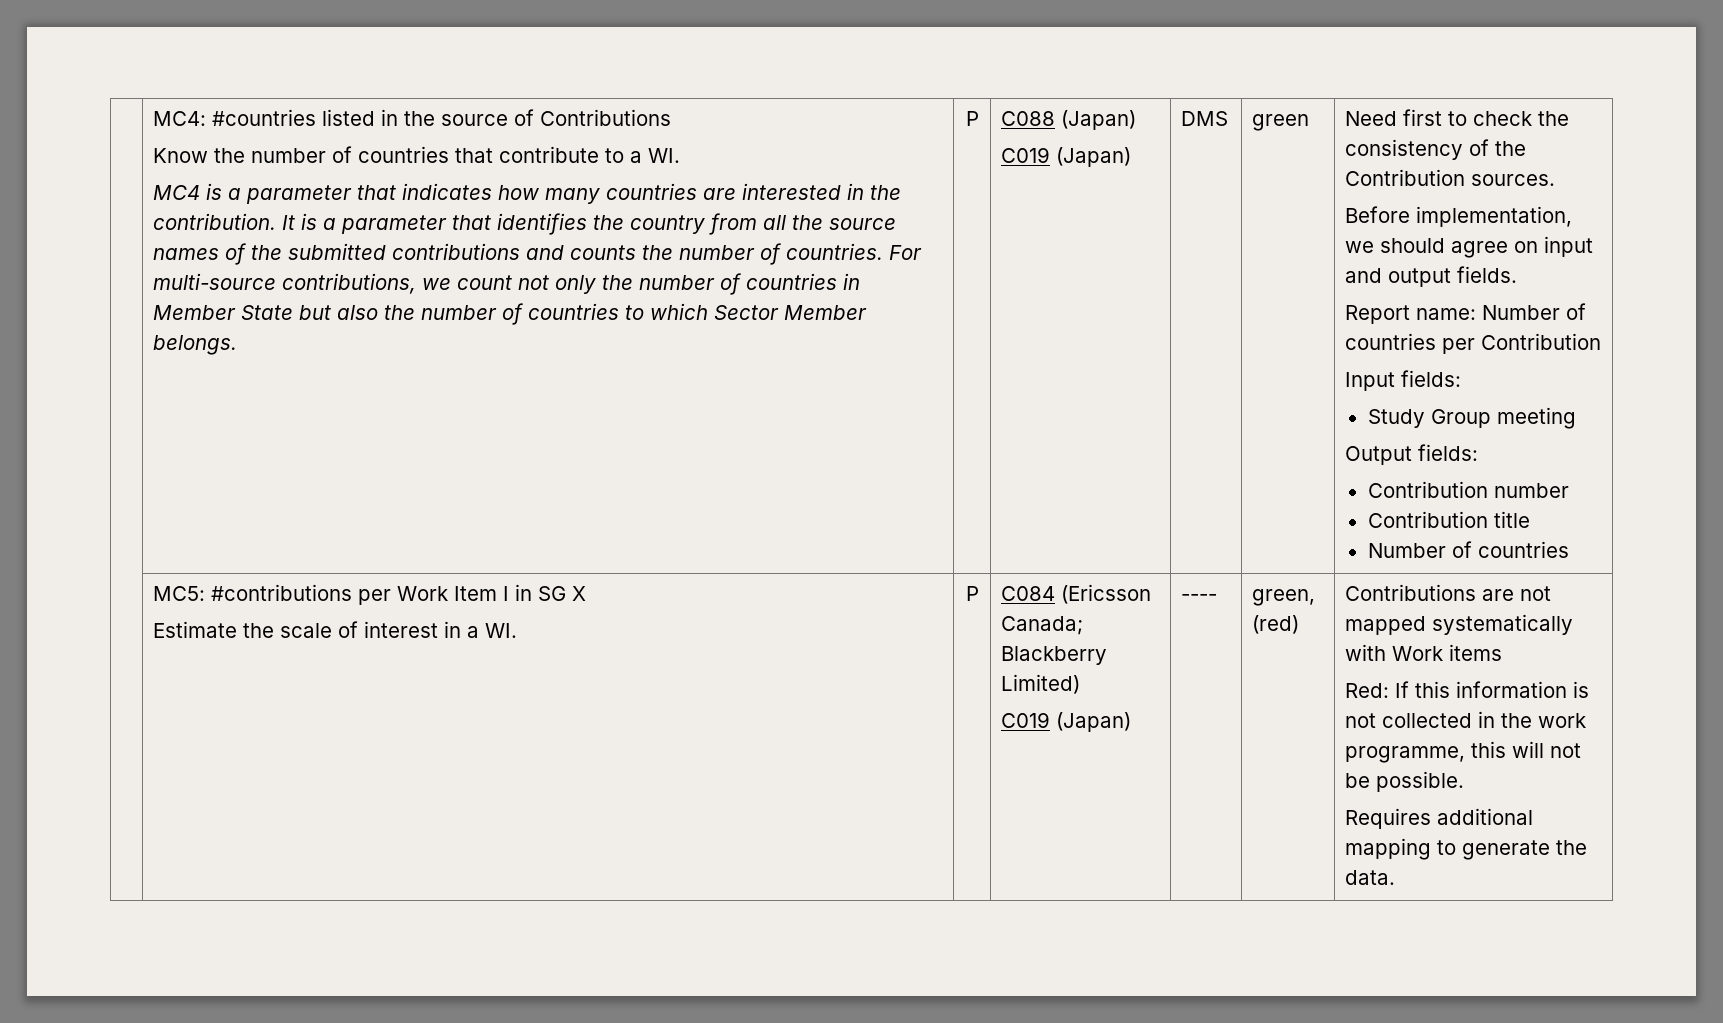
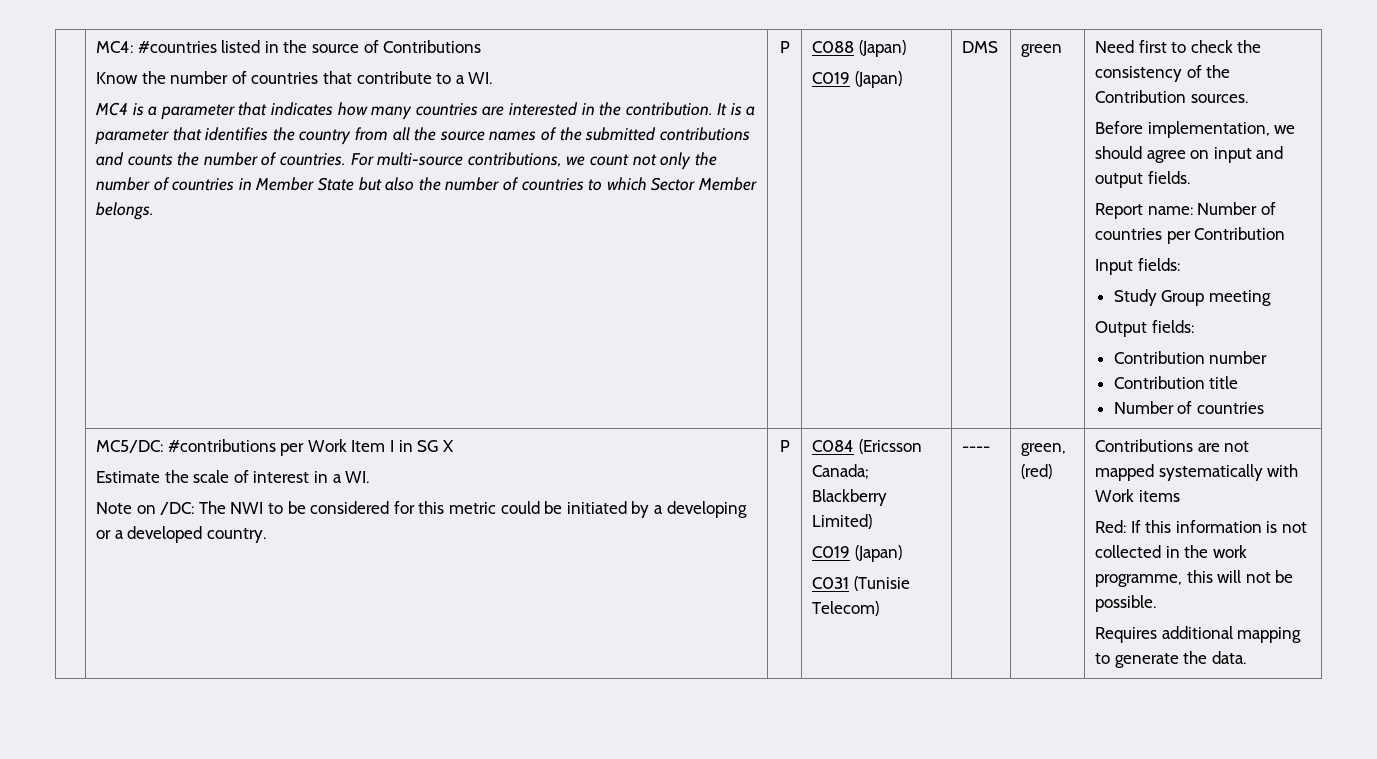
[153,586,206,601] MC5: -> [96,440,164,453] MC5/DC:
(518, 630) none -> [96,501,747,518] [96,526,266,543] // Note on /DC: The NWI to be considered for this metric could be initiated by a developing or a developed country.
(1132, 722) none -> [812,576,910,591] [812,601,880,616] // C031 (Tunisie Telecom)

